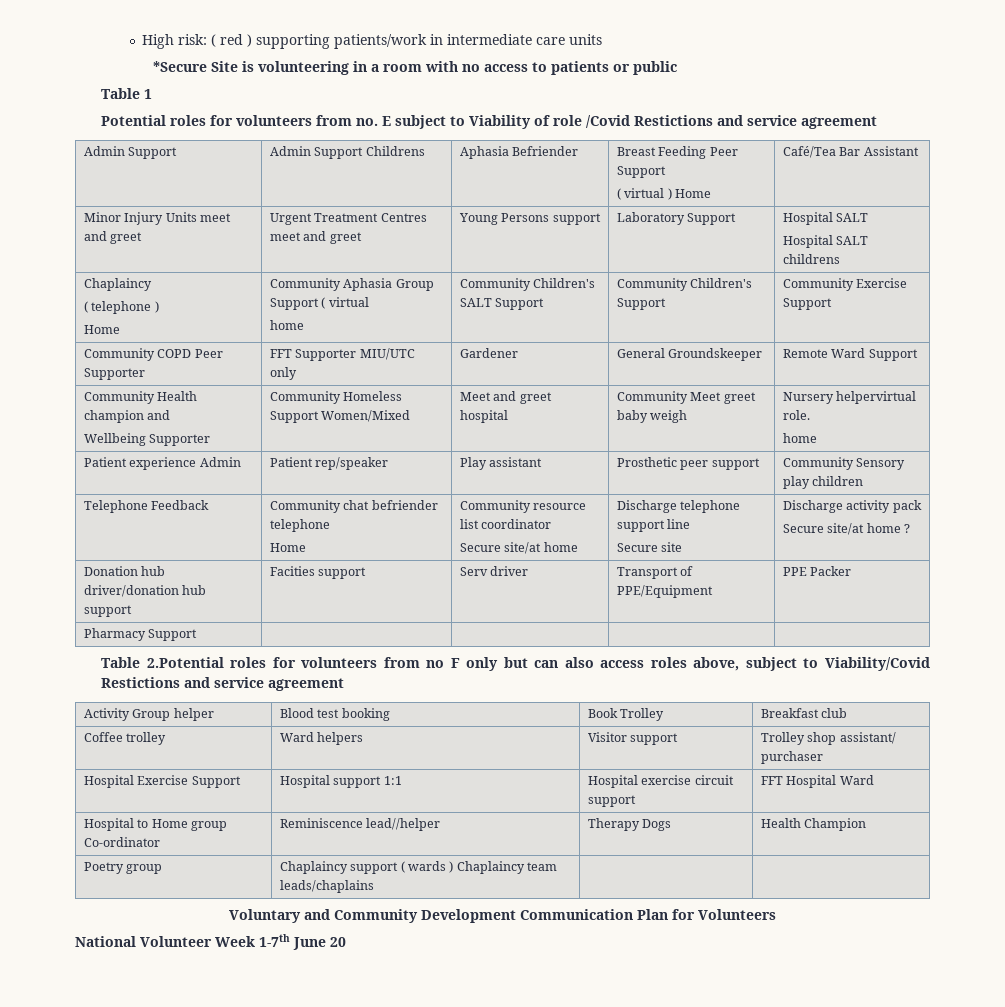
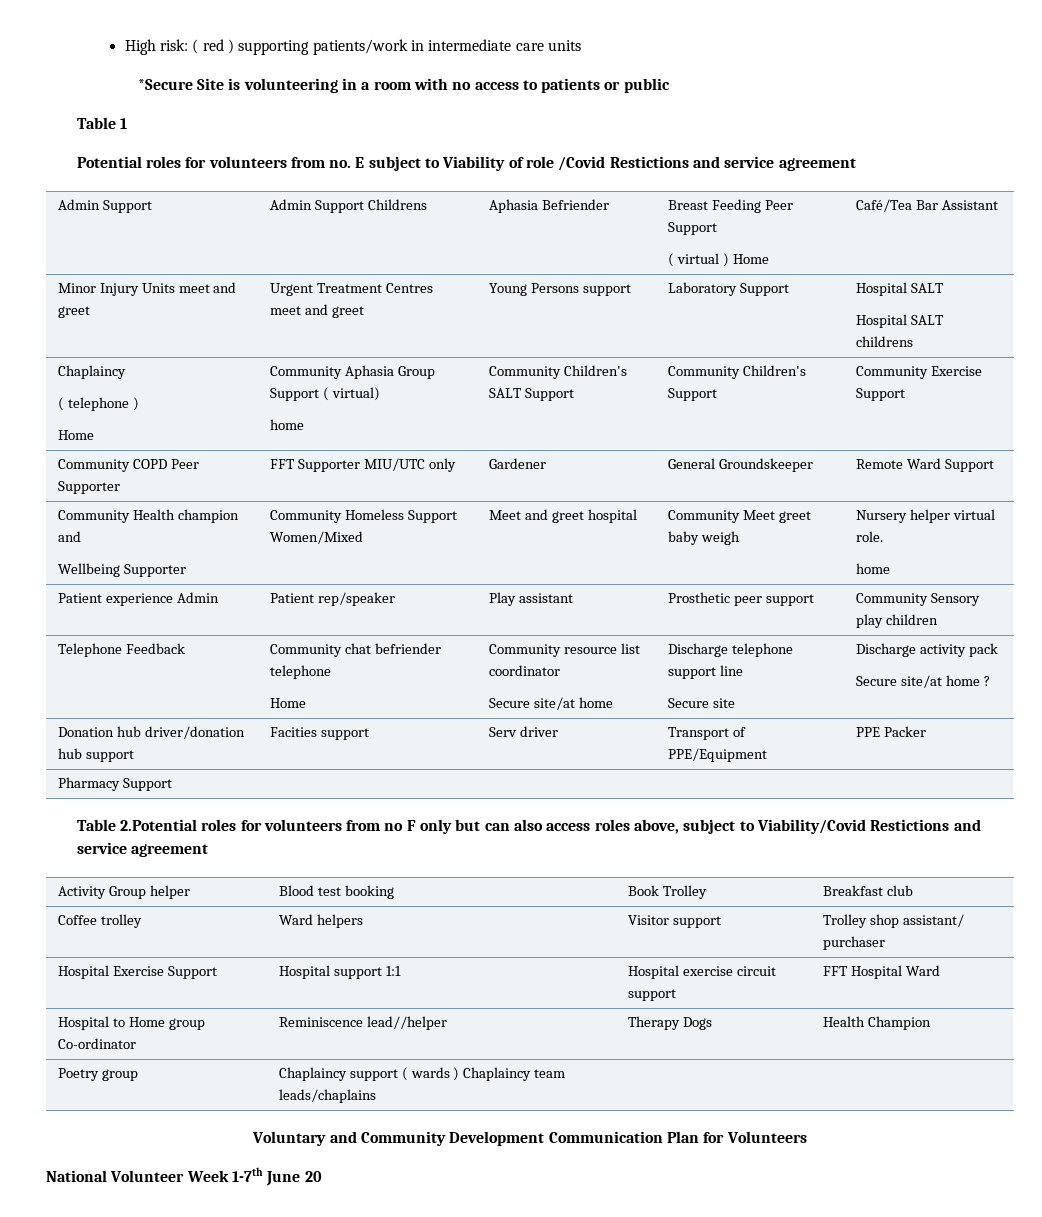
[328,297,369,307] virtual -> [331,387,380,401] virtual)
[836,391,917,404] helpervirtual -> [909,509,995,523] helper virtual

